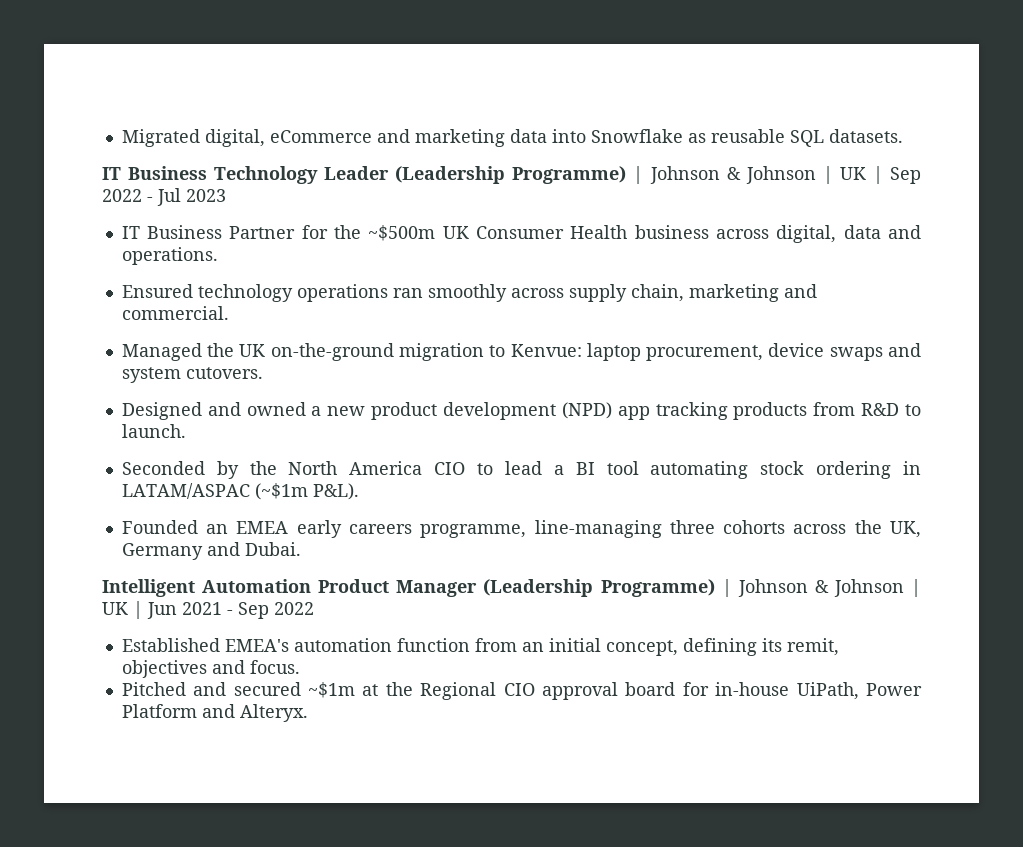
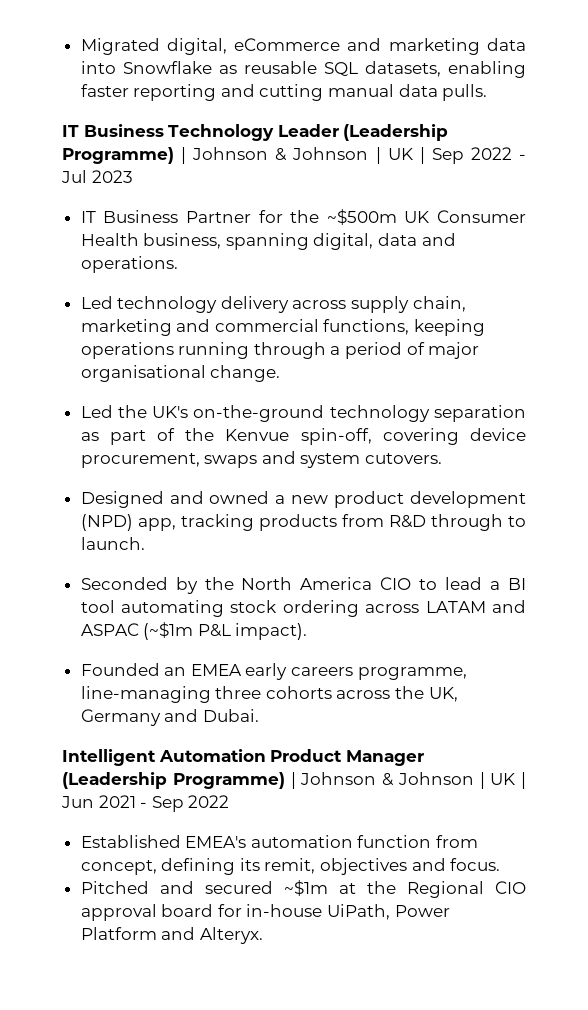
[828,129,903,143] datasets. -> [364,61,526,78] [80,84,488,101] datasets, enabling faster reporting and cutting manual data pulls.
[634,225,770,239] business across -> [143,233,309,250] business, spanning
[121,284,507,302] Ensured technology operations ran smoothly -> [80,296,289,313] Led technology delivery
[121,306,229,320] [121,343,825,361] commercial. // Managed the UK on-the-ground migration to Kenvue: laptop procurement, device -> [214,319,486,336] [80,342,480,359] [80,365,281,382] [80,405,526,422] [80,428,526,445] [80,453,200,468] commercial functions, keeping operations running through a period of major organisational change. // Led the UK's on-the-ground technology separation as part of the Kenvue spin-off, covering device procurement,
[617,406,650,420] app -> [137,518,176,531] app,
(900, 409) none -> [430,514,503,531] through
[903,461,922,475] [121,483,359,500] in LATAM/ASPAC (~$1m P&L). -> [365,600,526,613] [80,622,308,640] across LATAM and ASPAC (~$1m P&L impact).
[521,638,601,652] an initial -> (479, 841) none

